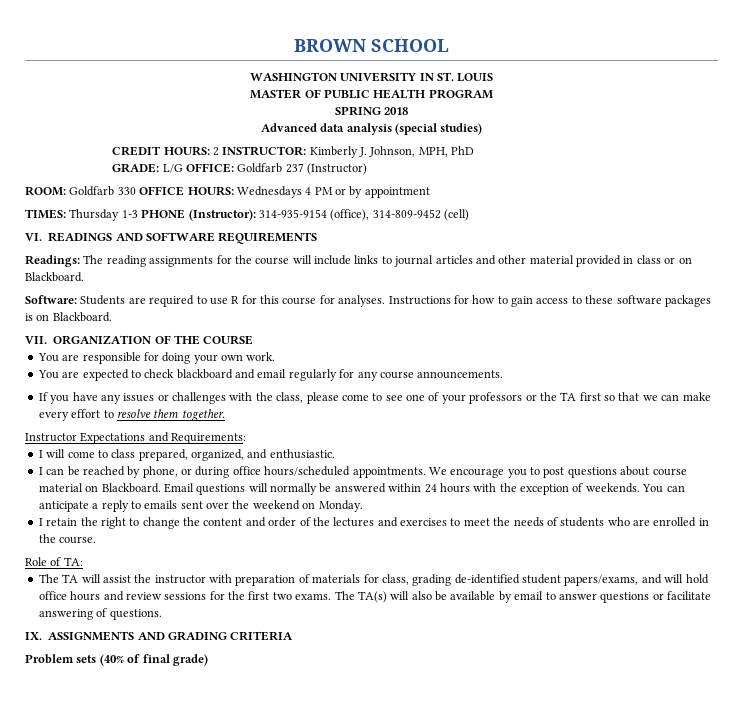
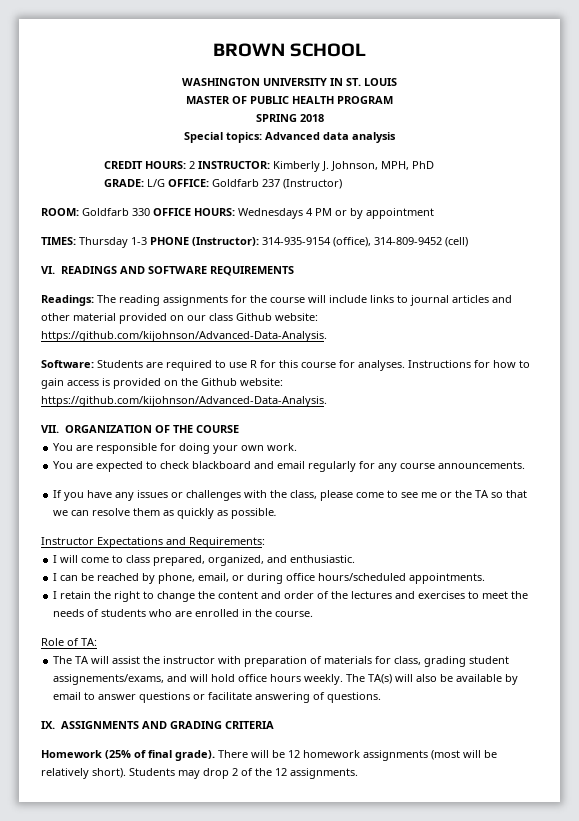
(409, 111) none -> [184,132,262,143] Special topics:
[394,123,483,135] (special studies) -> (396, 137) none
[623,255,692,264] [25,272,84,282] in class or on Blackboard. -> [170,313,318,321] [41,331,327,342] on our class Github website: https://github.com/kijohnson/Advanced-Data-Analysis.
[571,295,711,307] [25,312,112,322] to these software packages is on Blackboard. -> [102,378,283,389] [41,396,327,407] is provided on the Github website: https://github.com/kijohnson/Advanced-Data-Analysis.
[406,392,523,404] one of your professors -> [421,492,438,498] me
[579,392,601,401] first -> (490, 494) none
[682,392,711,401] [38,409,225,421] make every effort to resolve them together. -> [92,508,278,519] resolve them as quickly as possible.
(178, 472) none -> [198,573,230,582] email,
[428,466,687,478] [38,483,685,495] [38,500,363,512] We encourage you to post questions about course material on Blackboard. Email questions will normally be answered within 24 hours with the exception of weekends. You can anticipate a reply to emails sent over the weekend on Monday. -> (486, 578) none
[454,574,639,586] de-identified student papers/exams, -> [469,656,510,664] [53,674,165,685] student assignements/exams,
[103,591,332,601] and review sessions for the first two exams. -> [304,674,344,685] weekly.
[25,654,208,666] Problem sets (40% of final grade) -> [41,750,497,761] [41,768,358,779] Homework (25% of final grade). There will be 12 homework assignments (most will be relatively short). Students may drop 2 of the 12 assignments.

